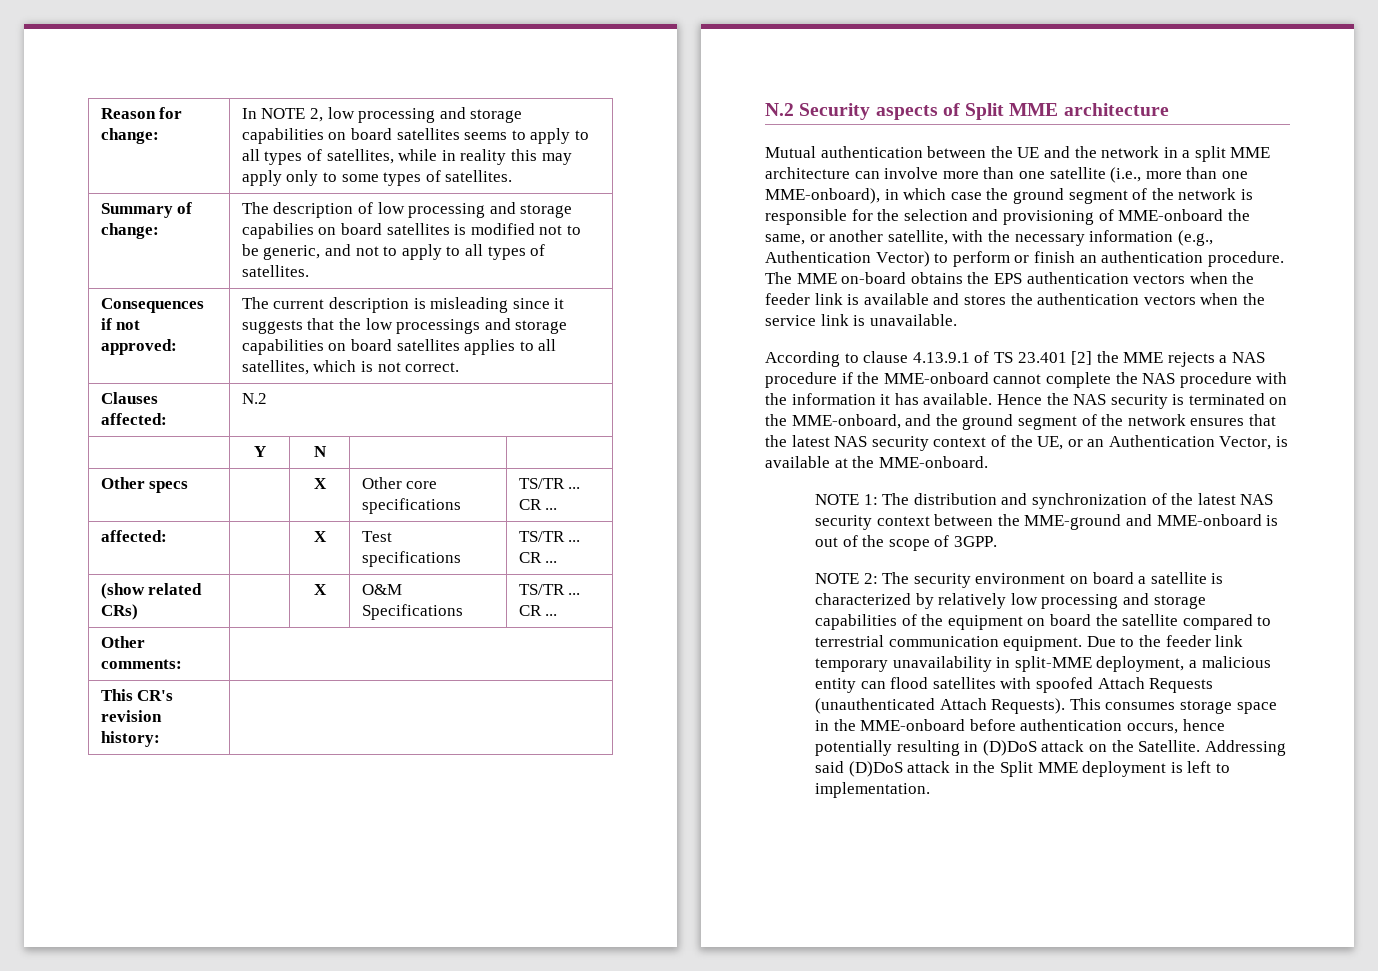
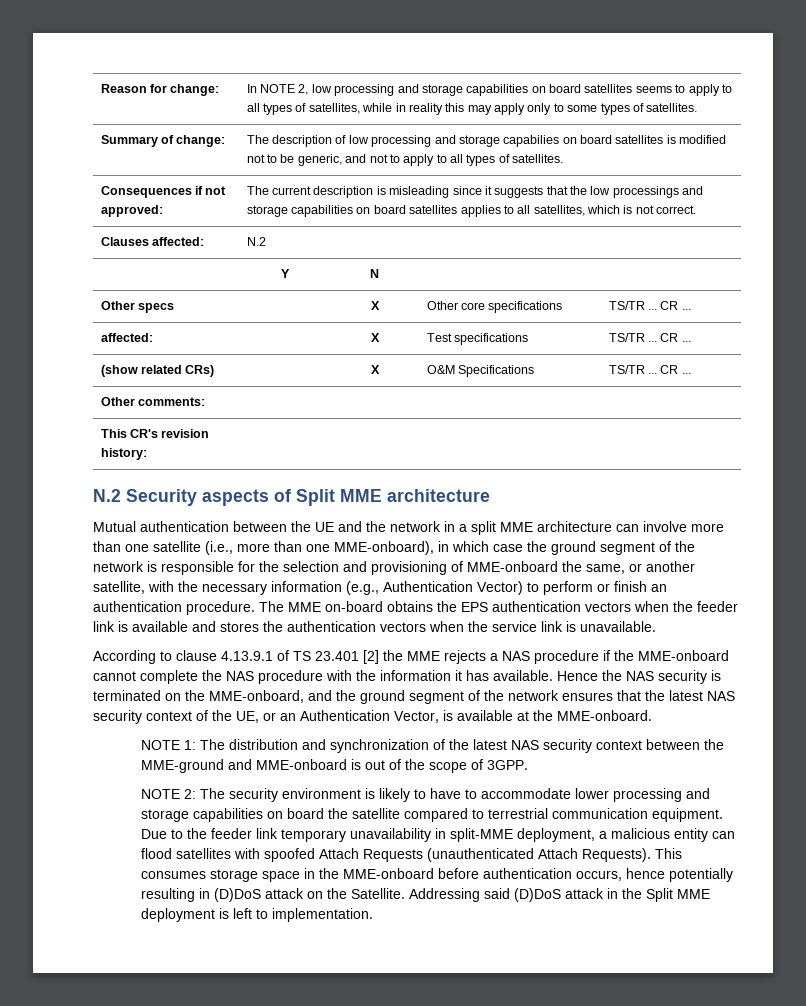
[1070,572,1224,584] [815,593,1206,609] [815,614,1023,630] on board a satellite is characterized by relatively low processing and storage capabilities of the equipment -> [365,788,711,802] [141,808,264,822] is likely to have to accommodate lower processing and storage capabilities

